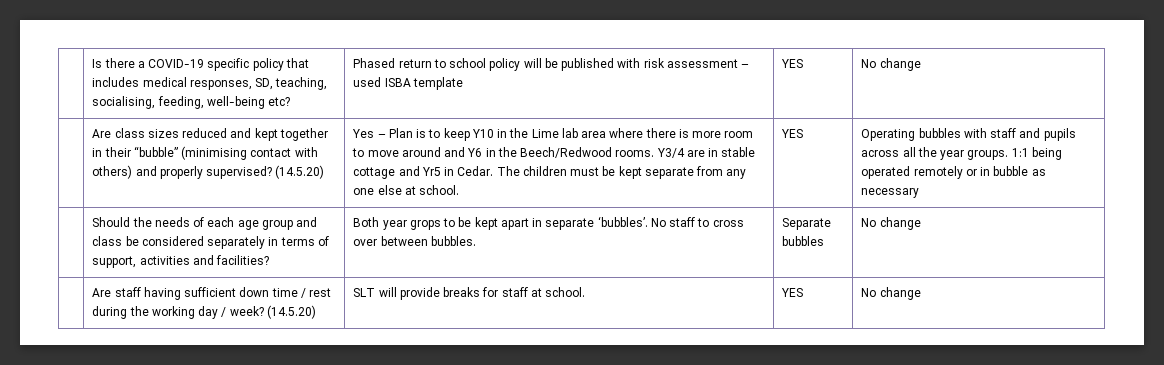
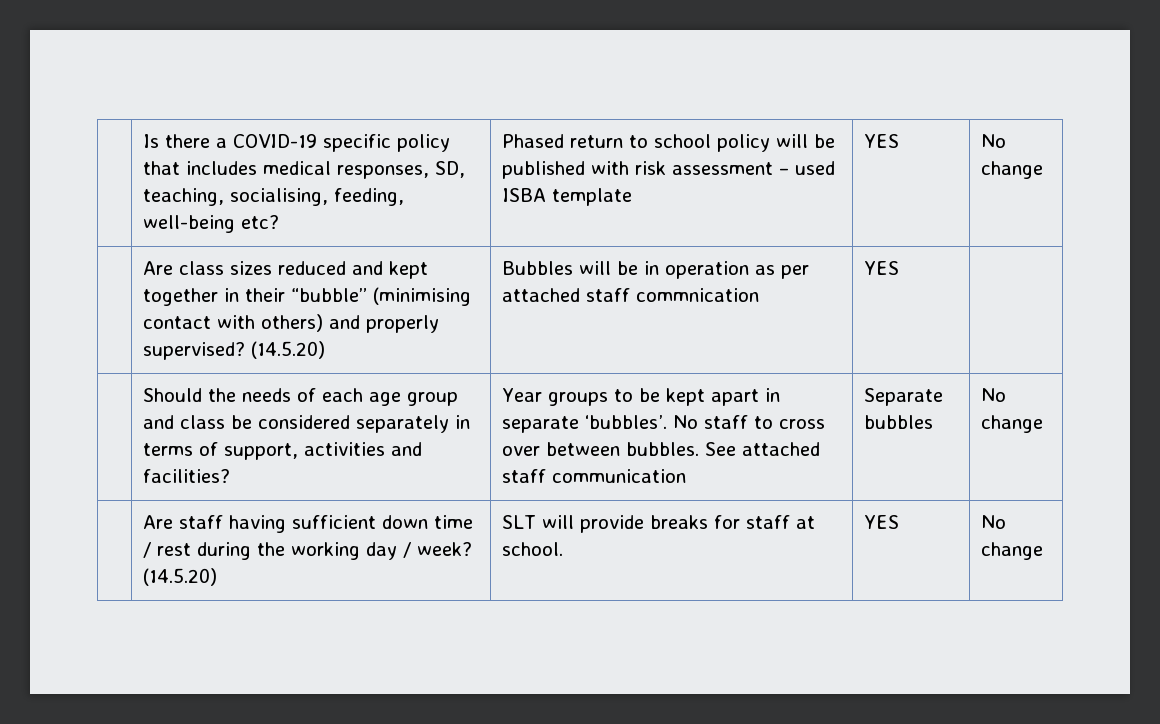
[352,128,754,141] [352,147,756,158] [353,166,747,179] [353,185,460,195] [781,129,804,138] [861,128,1076,141] [861,147,1062,160] [861,166,1046,179] [861,188,920,198] Yes – Plan is to keep Y10 in the Lime lab area where there is more room to move around and Y6 in the Beech/Redwood rooms. Y3/4 are in stable cottage and Yr5 in Cedar. The children must be kept separate from any one else at school. | YES | Operating bubbles with staff and pupils across all the year groups. 1:1 being operated remotely or in bubble as necessary -> [502,261,810,279] [502,288,760,302] [864,261,900,275] Bubbles will be in operation as per attached staff commnication | YES |
[353,217,441,230] Both year grops -> [502,388,609,406] Year groups
(476, 241) none -> [705,442,821,456] [502,469,687,483] See attached staff communication

